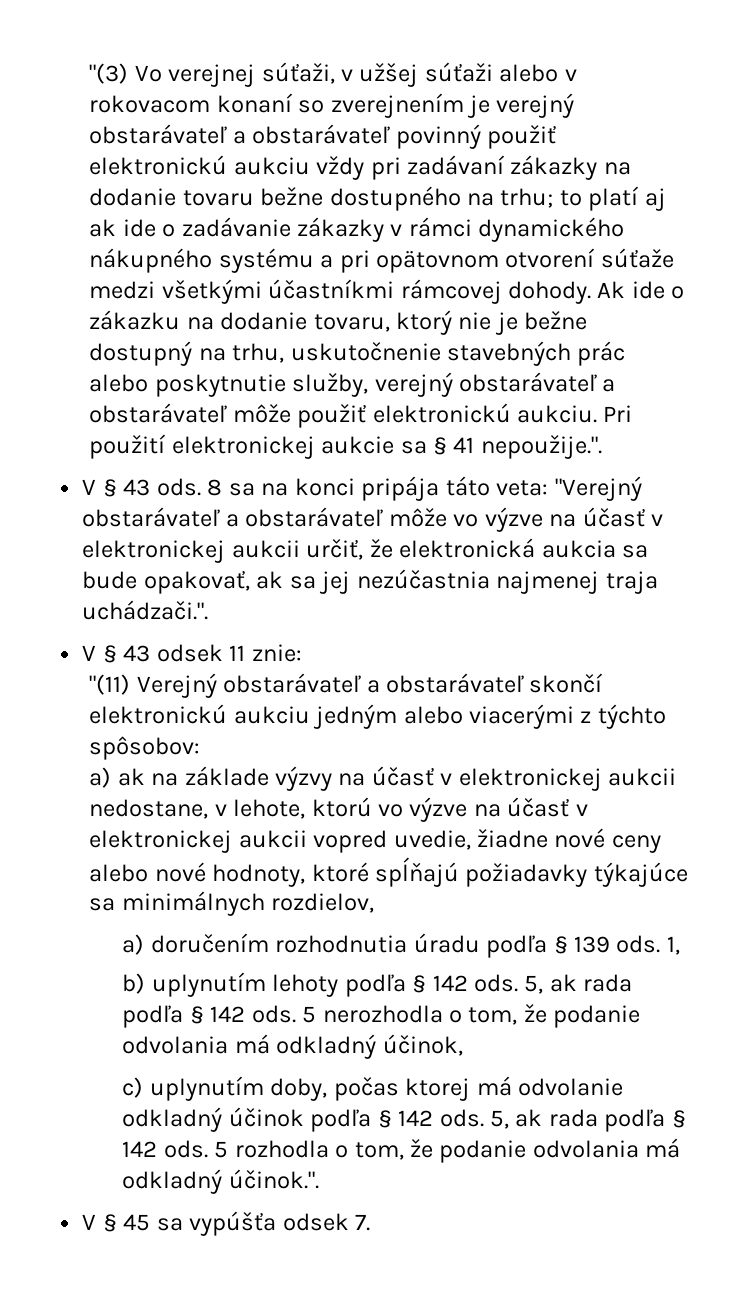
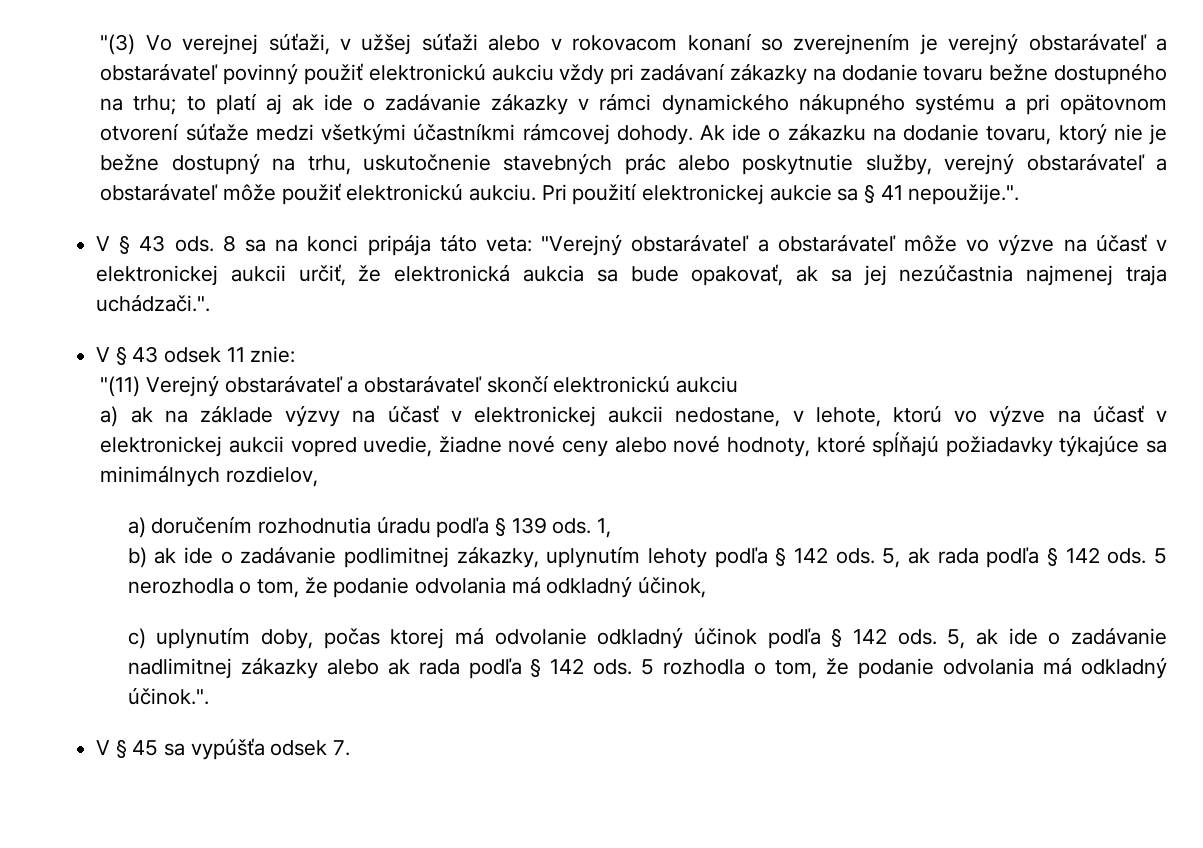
[313,704,666,729] [89,736,201,760] jedným alebo viacerými z týchto spôsobov: -> (739, 384) none
(146, 983) none -> [154,546,539,568] ak ide o zadávanie podlimitnej zákazky,
(543, 1118) none -> [1008,627,1168,645] [127,657,410,679] ide o zadávanie nadlimitnej zákazky alebo ak

